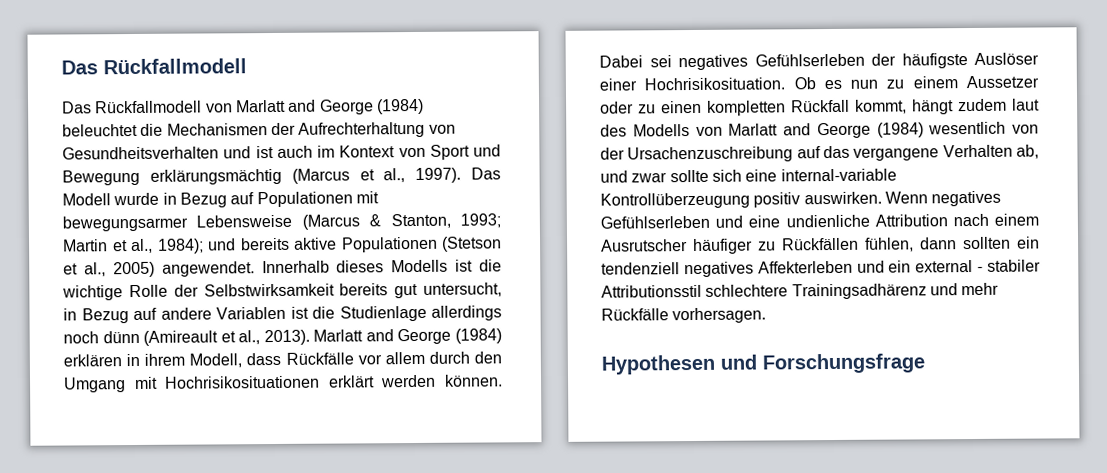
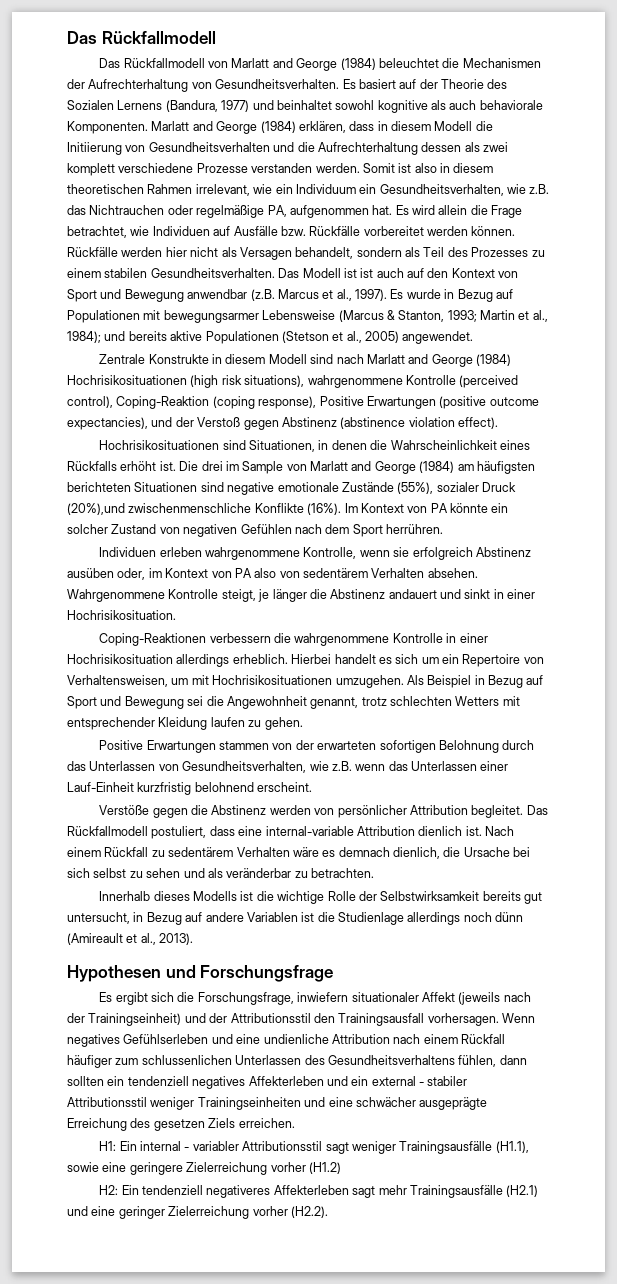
[62,145,335,160] Gesundheitsverhalten und ist auch im -> [215,79,508,89] [67,100,543,113] [67,121,493,134] [67,142,508,155] [67,163,494,176] [67,184,550,196] [67,205,523,218] [67,226,516,238] [67,247,545,260] [67,268,449,278] Gesundheitsverhalten. Es basiert auf der Theorie des Sozialen Lernens (Bandura, 1977) und beinhaltet sowohl kognitive als auch behaviorale Komponenten. Marlatt and George (1984) erklären, dass in diesem Modell die Initiierung von Gesundheitsverhalten und die Aufrechterhaltung dessen als zwei komplett verschiedene Prozesse verstanden werden. Somit ist also in diesem theoretischen Rahmen irrelevant, wie ein Individuum ein Gesundheitsverhalten, wie z.B. das Nichtrauchen oder regelmäßige PA, aufgenommen hat. Es wird allein die Frage betrachtet, wie Individuen auf Ausfälle bzw. Rückfälle vorbereitet werden können. Rückfälle werden hier nicht als Versagen behandelt, sondern als Teil des Prozesses zu einem stabilen Gesundheitsverhalten. Das Modell ist ist auch auf den
[149,168,350,185] erklärungsmächtig (Marcus -> [187,289,319,301] anwendbar (z.B. Marcus
[470,167,501,180] [62,193,111,206] Das Modell -> [390,289,404,299] Es
(255, 269) none -> [99,354,512,367] [67,375,519,388] [67,396,539,409] [67,417,498,430] [99,440,530,452] [67,461,535,474] [67,482,516,495] [67,503,509,515] [67,524,443,537] [99,547,531,560] [67,568,478,580] [67,589,536,602] [67,610,176,620] [99,633,488,646] [67,654,544,667] [67,675,544,688] [67,696,520,709] [67,717,303,730] [99,740,535,753] [67,761,509,773] [67,782,313,795] [99,805,548,818] [67,826,514,839] [67,847,531,859] [67,868,374,878] // Zentrale Konstrukte in diesem Modell sind nach Marlatt and George (1984) Hochrisikosituationen (high risk situations), wahrgenommene Kontrolle (perceived control), Coping-Reaktion (coping response), Positive Erwartungen (positive outcome expectancies), und der Verstoß gegen Abstinenz (abstinence violation effect). // Hochrisikosituationen sind Situationen, in denen die Wahrscheinlichkeit eines Rückfalls erhöht ist. Die drei im Sample von Marlatt and George (1984) am häufigsten berichteten Situationen sind negative emotionale Zustände (55%), sozialer Druck (20%),und zwischenmenschliche Konflikte (16%). Im Kontext von PA könnte ein solcher Zustand von negativen Gefühlen nach dem Sport herrühren. // Individuen erleben wahrgenommene Kontrolle, wenn sie erfolgreich Abstinenz ausüben oder, im Kontext von PA also von sedentärem Verhalten absehen. Wahrgenommene Kontrolle steigt, je länger die Abstinenz andauert und sinkt in einer Hochrisikosituation. // Coping-Reaktionen verbessern die wahrgenommene Kontrolle in einer Hochrisikosituation allerdings erheblich. Hierbei handelt es sich um ein Repertoire von Verhaltensweisen, um mit Hochrisikosituationen umzugehen. Als Beispiel in Bezug auf Sport und Bewegung sei die Angewohnheit genannt, trotz schlechten Wetters mit entsprechender Kleidung laufen zu gehen. // Positive Erwartungen stammen von der erwarteten sofortigen Belohnung durch das Unterlassen von Gesundheitsverhalten, wie z.B. wenn das Unterlassen einer Lauf-Einheit kurzfristig belohnend erscheint. // Verstöße gegen die Abstinenz werden von persönlicher Attribution begleitet. Das Rückfallmodell postuliert, dass eine internal-variable Attribution dienlich ist. Nach einem Rückfall zu sedentärem Verhalten wäre es demnach dienlich, die Ursache bei sich selbst zu sehen und als veränderbar zu betrachten. //
[313,328,502,345] [63,351,502,368] [63,374,504,393] [599,52,1039,71] [599,75,1039,91] [600,98,1040,116] [600,121,1039,139] [600,144,1039,163] [600,168,897,183] [600,191,882,209] Marlatt and George (1984) erklären in ihrem Modell, dass Rückfälle vor allem durch den Umgang mit Hochrisikosituationen erklärt werden können. Dabei sei negatives Gefühlserleben der häufigste Auslöser einer Hochrisikosituation. Ob es nun zu einem Aussetzer oder zu einen kompletten Rückfall kommt, hängt zudem laut des Modells von Marlatt and George (1984) wesentlich von der Ursachenzuschreibung auf das vergangene Verhalten ab, und zwar sollte sich eine internal-variable Kontrollüberzeugung positiv auswirken. -> [67,965,334,982] [99,992,531,1005] [67,1013,499,1026] // Hypothesen und Forschungsfrage // Es ergibt sich die Forschungsfrage, inwiefern situationaler Affekt (jeweils nach der Trainingseinheit) und der Attributionsstil den Trainingsausfall vorhersagen.
[601,237,859,255] Ausrutscher häufiger zu Rückfällen -> [461,1034,505,1044] [67,1055,455,1068] Rückfall häufiger zum schlussenlichen Unterlassen des Gesundheitsverhaltens
[705,282,1000,300] [601,307,767,324] [601,353,925,375] schlechtere Trainingsadhärenz und mehr Rückfälle vorhersagen. // Hypothesen und Forschungsfrage -> [150,1097,488,1110] [67,1118,295,1131] [99,1141,529,1154] [67,1162,341,1175] [99,1185,539,1198] [67,1206,328,1219] weniger Trainingseinheiten und eine schwächer ausgeprägte Erreichung des gesetzen Ziels erreichen. // H1: Ein internal - variabler Attributionsstil sagt weniger Trainingsausfälle (H1.1), sowie eine geringere Zielerreichung vorher (H1.2) // H2: Ein tendenziell negativeres Affekterleben sagt mehr Trainingsausfälle (H2.1) und eine geringer Zielerreichung vorher (H2.2).

